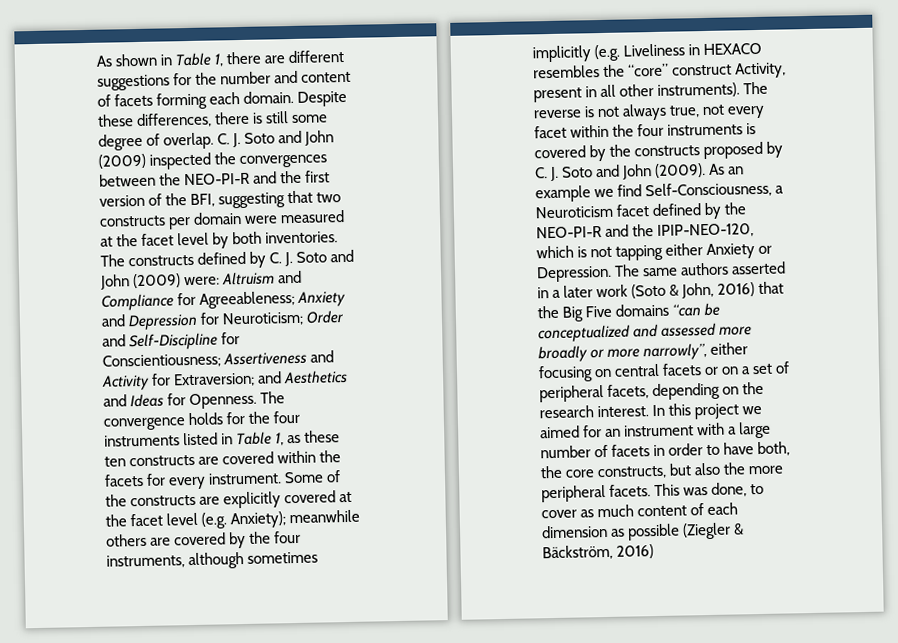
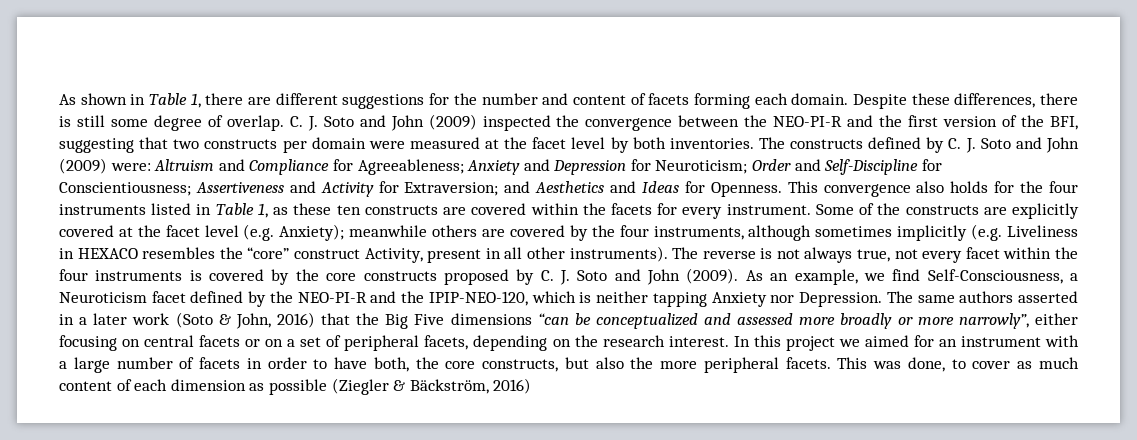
[239,154,328,169] convergences -> [585,118,673,131] convergence
[260,391,286,404] [103,417,186,431] The convergence -> [787,181,945,197] This convergence also
(632, 150) none -> [326,273,357,281] core
[535,185,591,203] example -> [794,269,858,285] example,
[590,243,773,261] not tapping either Anxiety or -> [596,291,795,307] neither tapping Anxiety nor
[615,303,670,317] domains -> [450,313,532,325] dimensions

